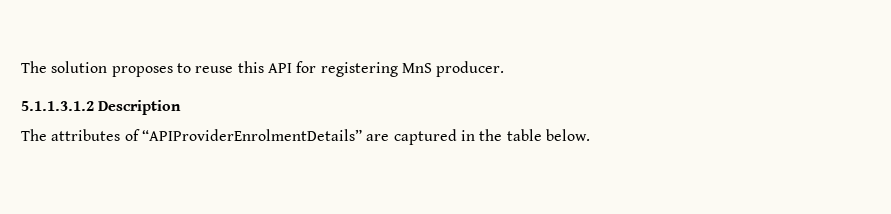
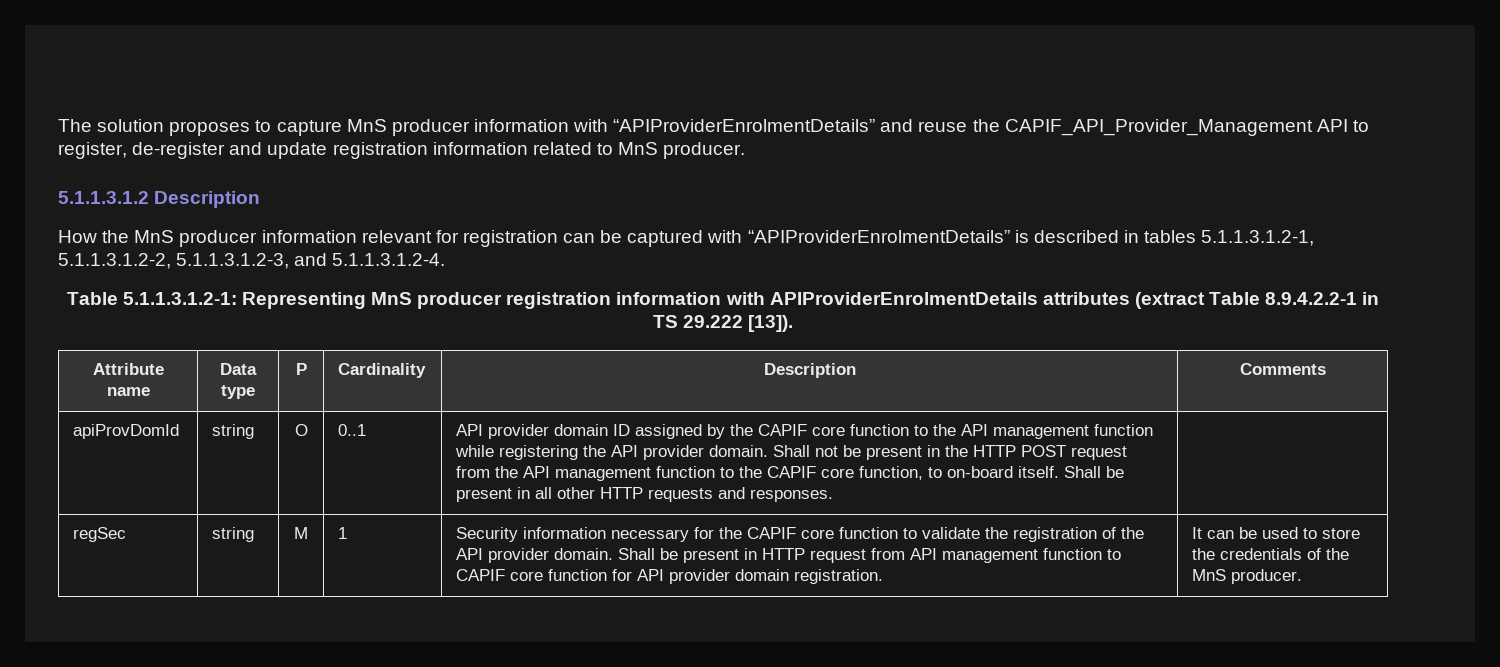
[195,61,505,77] [21,100,182,115] [21,129,590,145] reuse this API for registering MnS producer. // 5.1.1.3.1.2 Description // The attributes of “APIProviderEnrolmentDetails” are captured in the table below. -> [276,119,1369,136] [58,142,746,159] [58,191,261,208] [58,230,1315,247] [58,253,446,269] [66,292,1380,309] [652,315,794,332] [92,363,164,375] [106,387,150,396] [220,363,257,375] [221,385,255,399] [295,363,307,375] [337,363,426,378] [763,363,856,378] [1239,363,1326,375] [72,424,179,439] [211,424,254,439] [294,424,308,436] [337,424,366,436] [455,424,1153,439] [454,445,1127,460] [455,466,1124,481] [455,487,833,502] [72,527,126,542] [211,527,254,542] [294,527,308,539] [337,527,347,539] [455,527,1144,542] [455,548,1121,563] [455,569,883,584] [1191,527,1360,539] [1191,548,1349,560] [1191,569,1302,584] capture MnS producer information with “APIProviderEnrolmentDetails” and reuse the CAPIF_API_Provider_Management API to register, de-register and update registration information related to MnS producer. // 5.1.1.3.1.2 Description // How the MnS producer information relevant for registration can be captured with “APIProviderEnrolmentDetails” is described in tables 5.1.1.3.1.2-1, 5.1.1.3.1.2-2, 5.1.1.3.1.2-3, and 5.1.1.3.1.2-4. // Table 5.1.1.3.1.2-1: Representing MnS producer registration information with APIProviderEnrolmentDetails attributes (extract Table 8.9.4.2.2-1 in TS 29.222 [13]). // Attribute name | Data type | P | Cardinality | Description | Comments // apiProvDomId | string | O | 0..1 | API provider domain ID assigned by the CAPIF core function to the API management function while registering the API provider domain. Shall not be present in the HTTP POST request from the API management function to the CAPIF core function, to on-board itself. Shall be present in all other HTTP requests and responses. | // regSec | string | M | 1 | Security information necessary for the CAPIF core function to validate the registration of the API provider domain. Shall be present in HTTP request from API management function to CAPIF core function for API provider domain registration. | It can be used to store the credentials of the MnS producer.

